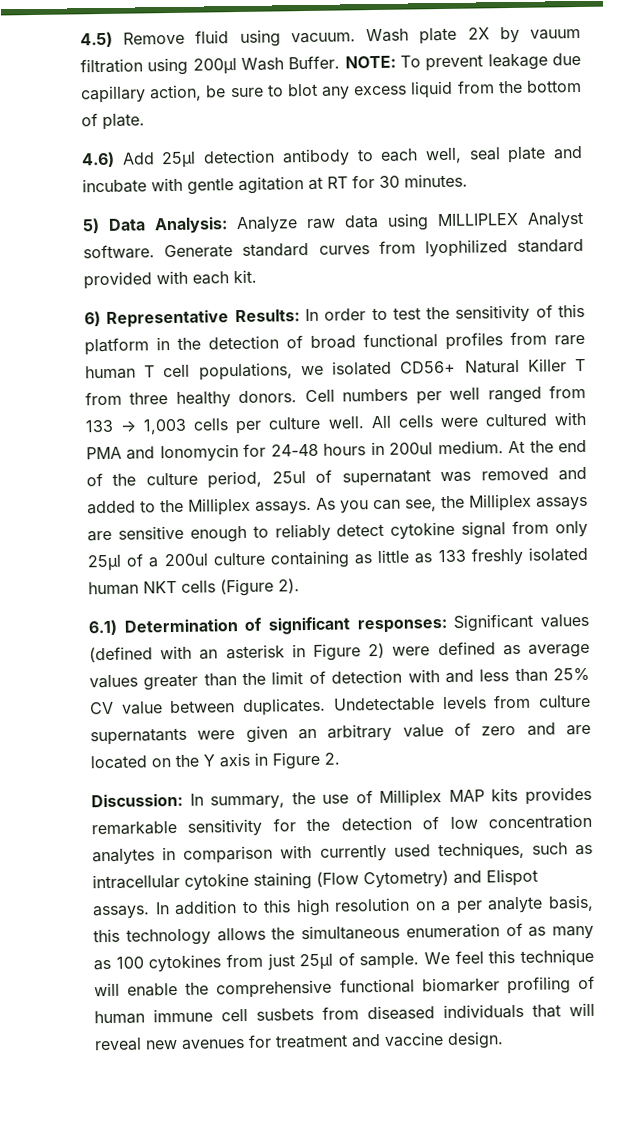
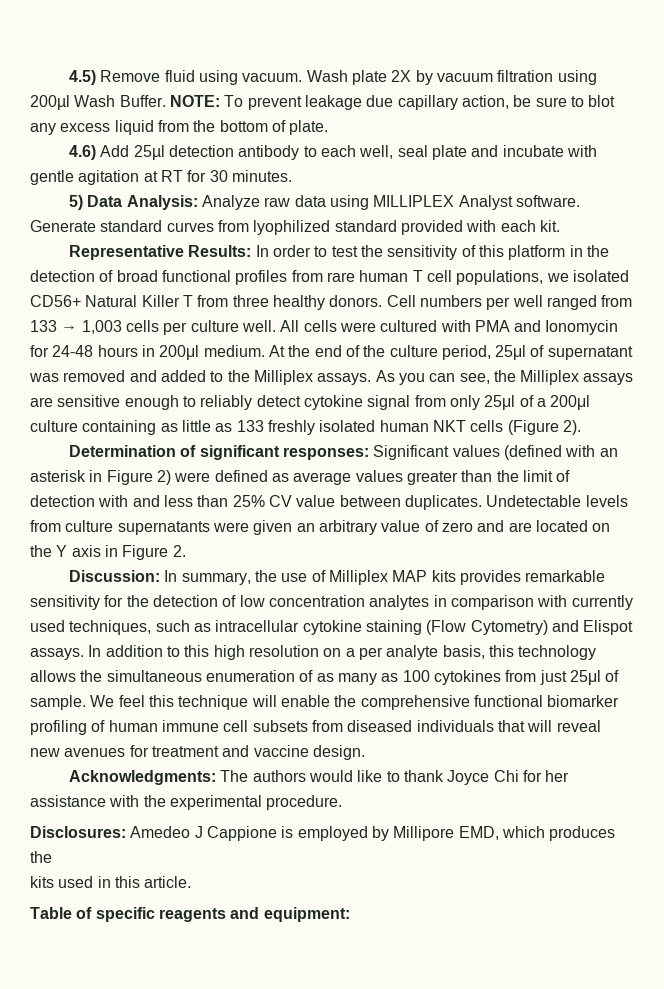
[530,28,581,40] vauum -> [437,73,494,82] vacuum
[84,311,101,327] 6) -> (560, 226) none
[389,442,434,455] 200ul -> [159,345,200,360] 200μl
[271,471,306,484] 25ul -> [495,345,527,360] 25μl
[163,553,208,567] 200ul -> [550,395,591,410] 200μl
[88,619,118,636] 6.1) -> (581, 427) none
[256,1007,314,1021] susbets -> [252,720,308,732] subsets
(504, 1040) none -> [69,770,570,785] [30,795,343,810] [30,826,616,841] [30,851,52,863] [30,876,192,888] [30,907,350,922] // Acknowledgments: The authors would like to thank Joyce Chi for her assistance with the experimental procedure. // Disclosures: Amedeo J Cappione is employed by Millipore EMD, which produces the // kits used in this article. // Table of specific reagents and equipment:

